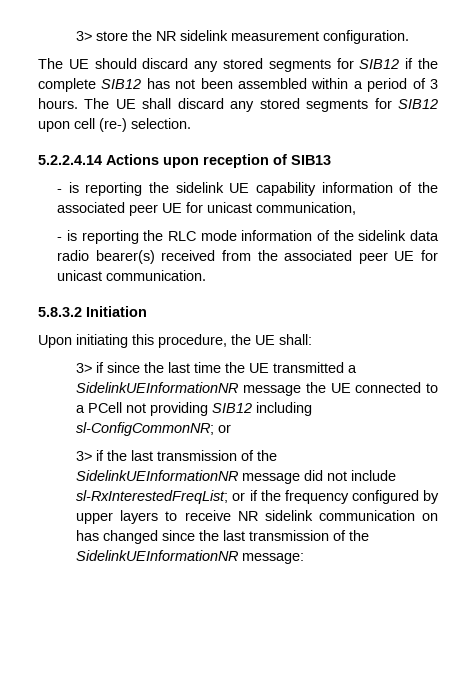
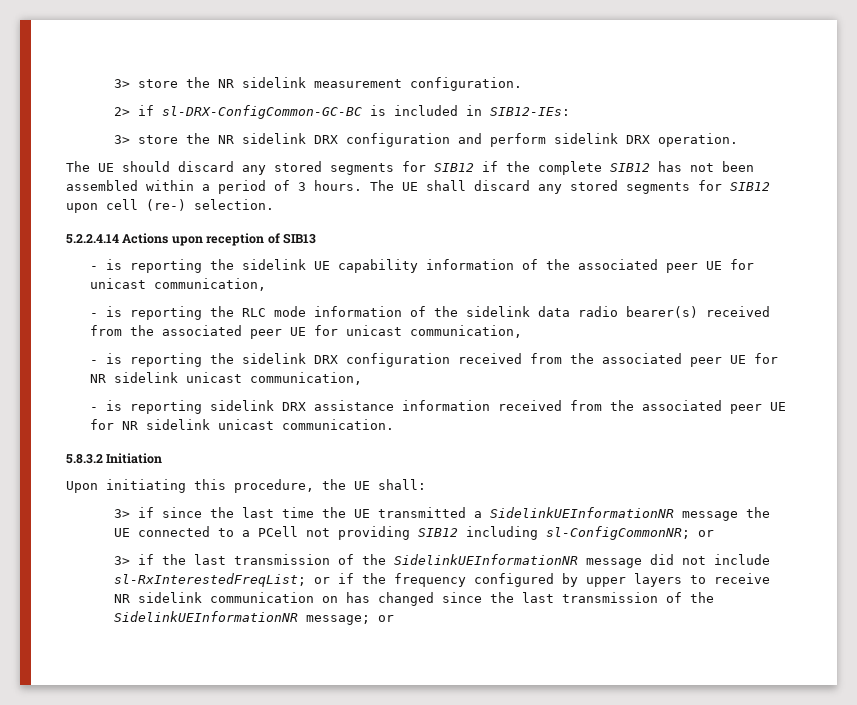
(410, 37) none -> [114,105,571,119] [114,133,739,147] // 2> if sl-DRX-ConfigCommon-GC-BC is included in SIB12-IEs: // 3> store the NR sidelink DRX configuration and perform sidelink DRX operation.
(103, 275) none -> [410,325,523,338] [90,353,779,367] [90,372,363,385] [90,400,787,414] [90,419,275,430] communication, // - is reporting the sidelink DRX configuration received from the associated peer UE for NR sidelink unicast communication, // - is reporting sidelink DRX assistance information received from the associated peer UE for NR sidelink unicast
[242,553,305,564] message: -> [306,615,395,625] message; or

